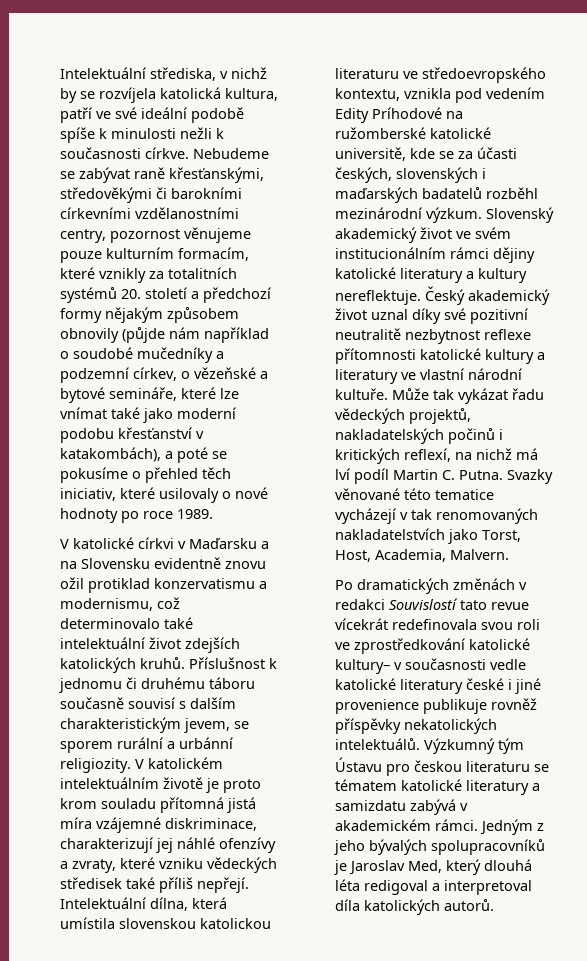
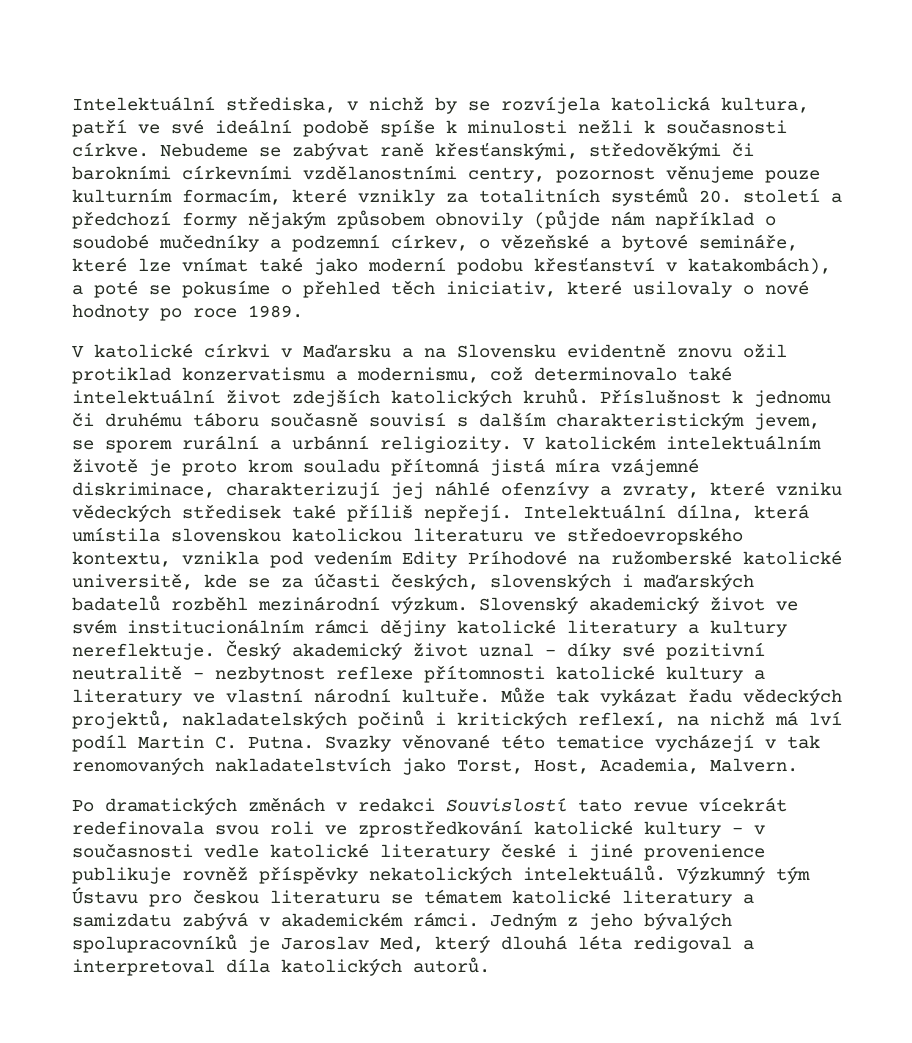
(409, 314) none -> [544,649,556,656] –
(402, 334) none -> [192,672,204,679] –
[335,659,391,674] kultury– -> [643,821,743,838] kultury –

